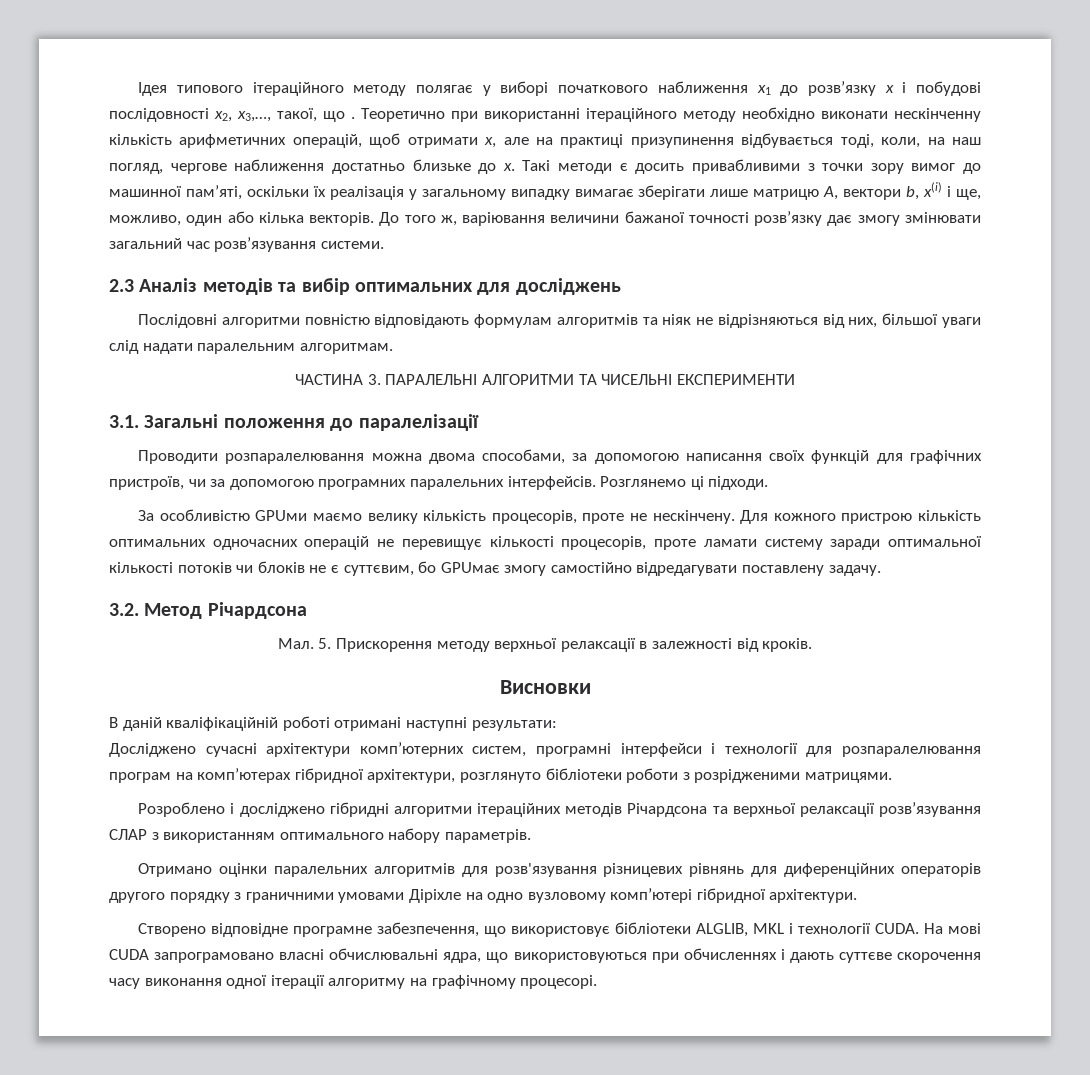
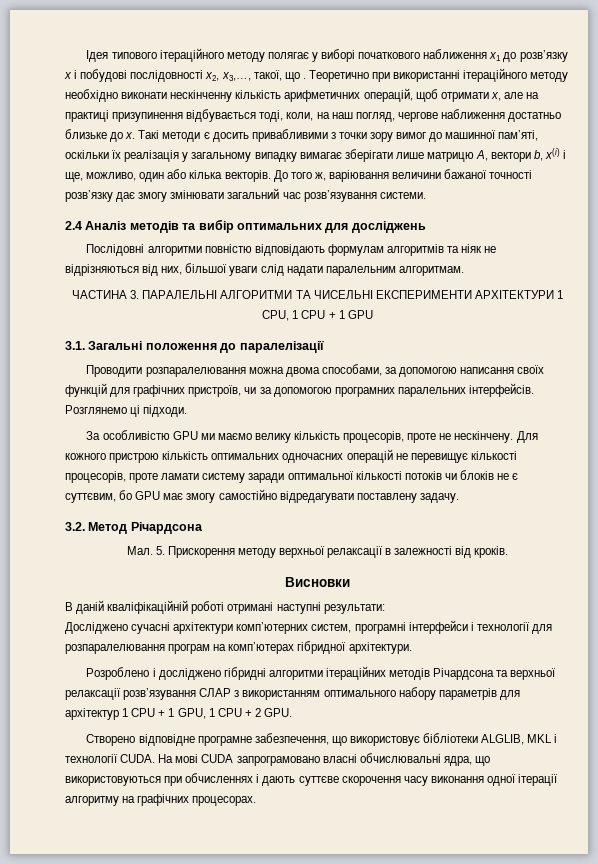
[109,279,134,292] 2.3 -> [65,221,82,230] 2.4
(795, 379) none -> [474,290,563,299] [262,310,373,321] АРХІТЕКТУРИ 1 CPU, 1 CPU + 1 GPU
[255,510,308,521] GPUми -> [172,431,215,440] GPU ми
[440,562,500,573] GPUмає -> [135,491,184,500] GPU має
[367,768,892,783] архітектури, розглянуто бібліотеки роботи з розрідженими матрицями. -> [348,642,412,654] архітектури.
[444,829,531,843] [138,863,982,877] [109,888,858,903] параметрів. // Отримано оцінки паралельних алгоритмів для розв'язування різницевих рівнянь для диференційних операторів другого порядку з граничними умовами Діріхле на одно вузловому комп’ютері гібридної архітектури. -> [438,688,520,700] [65,708,293,720] параметрів для архітектур 1 CPU + 1 GPU, 1 CPU + 2 GPU.
[431,975,598,989] графічному процесорі. -> [137,794,257,806] графічних процесорах.

